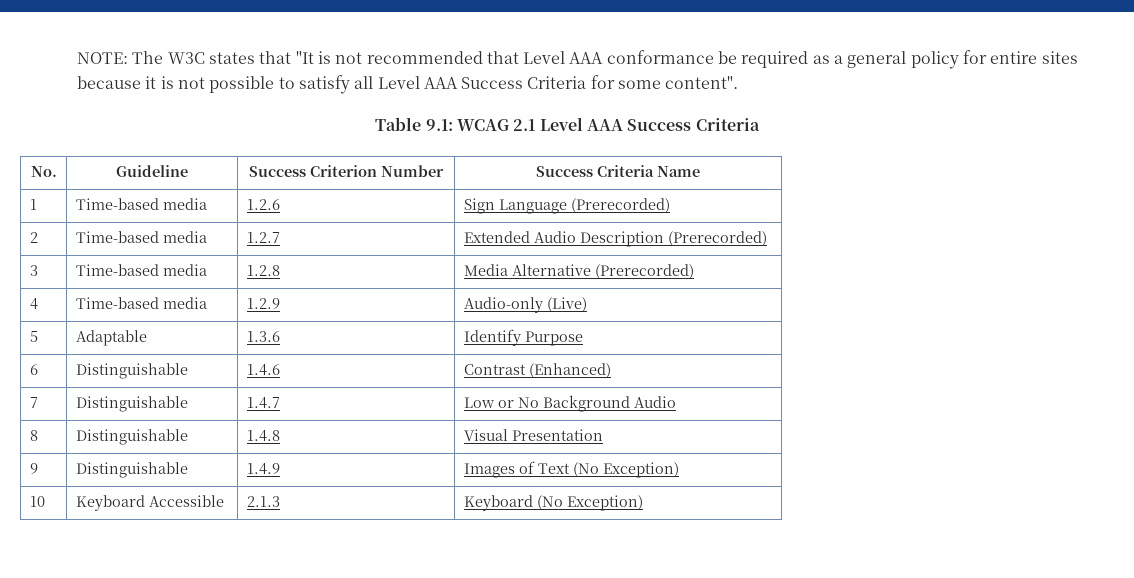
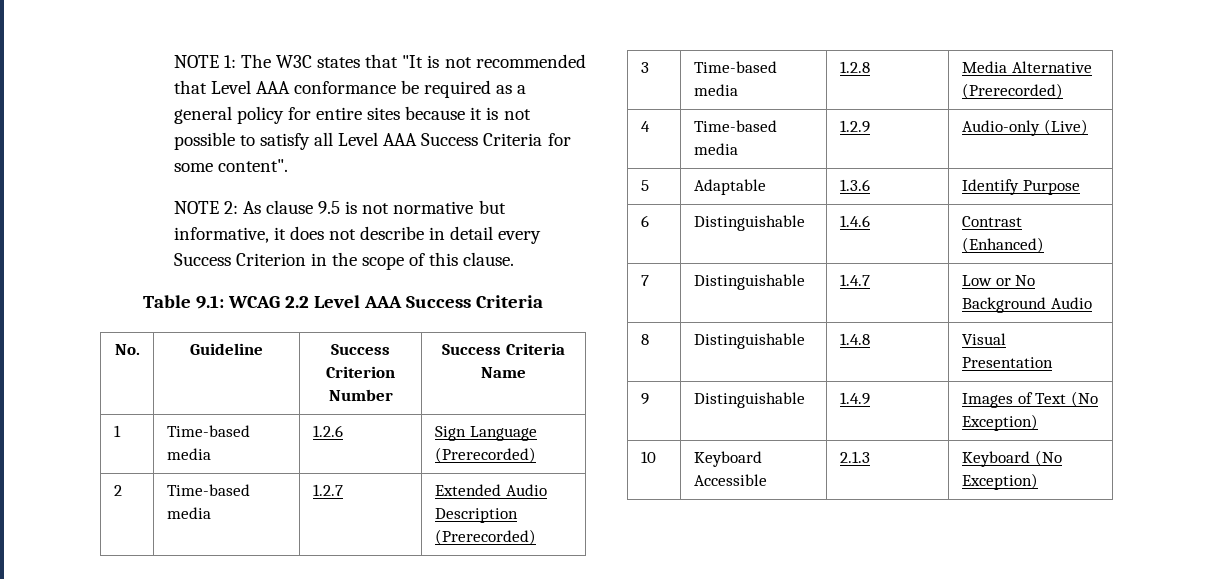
[76,52,128,64] NOTE: -> [173,55,236,68] NOTE 1:
(739, 82) none -> [173,200,506,214] [173,226,542,244] [173,252,515,270] // NOTE 2: As clause 9.5 is not normative but informative, it does not describe in detail every Success Criterion in the scope of this clause.
[513,119,536,131] 2.1 -> [284,296,309,308] 2.2

